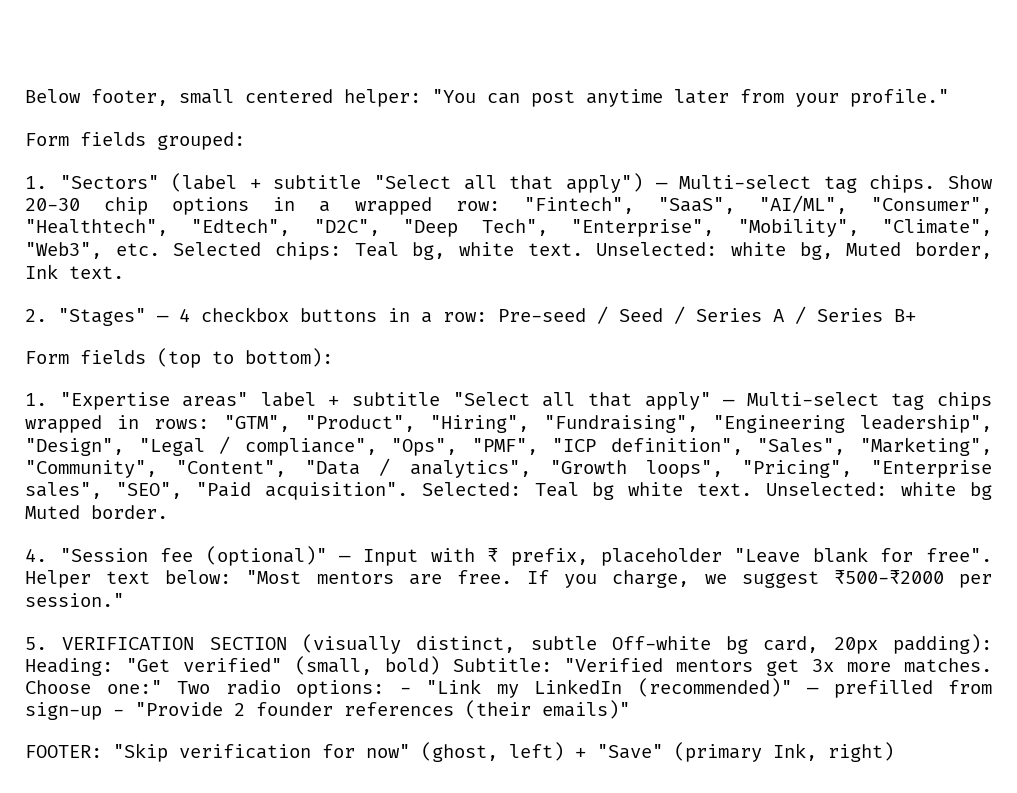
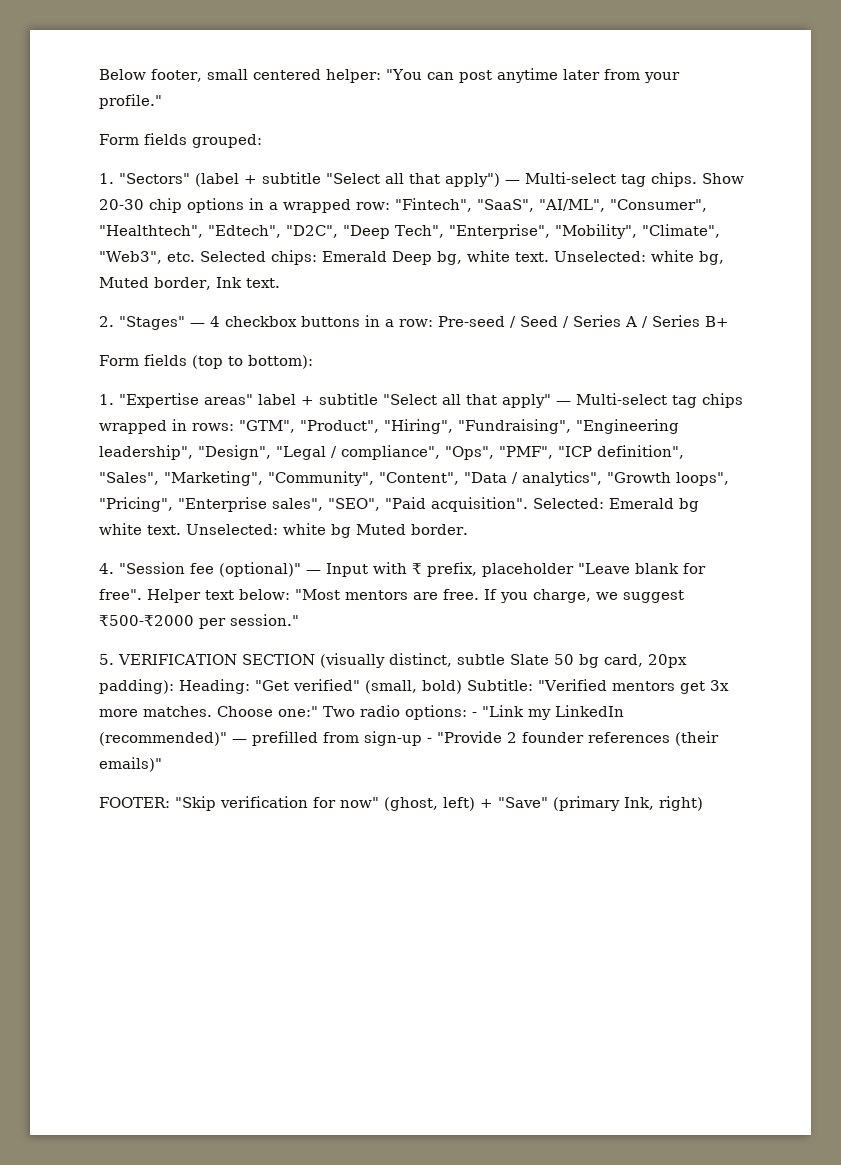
[354,242,399,257] Teal -> [321,251,432,265] Emerald Deep
[534,482,579,497] Teal -> [609,498,674,509] Emerald
[611,636,711,650] Off-white -> [510,654,574,665] Slate 50

